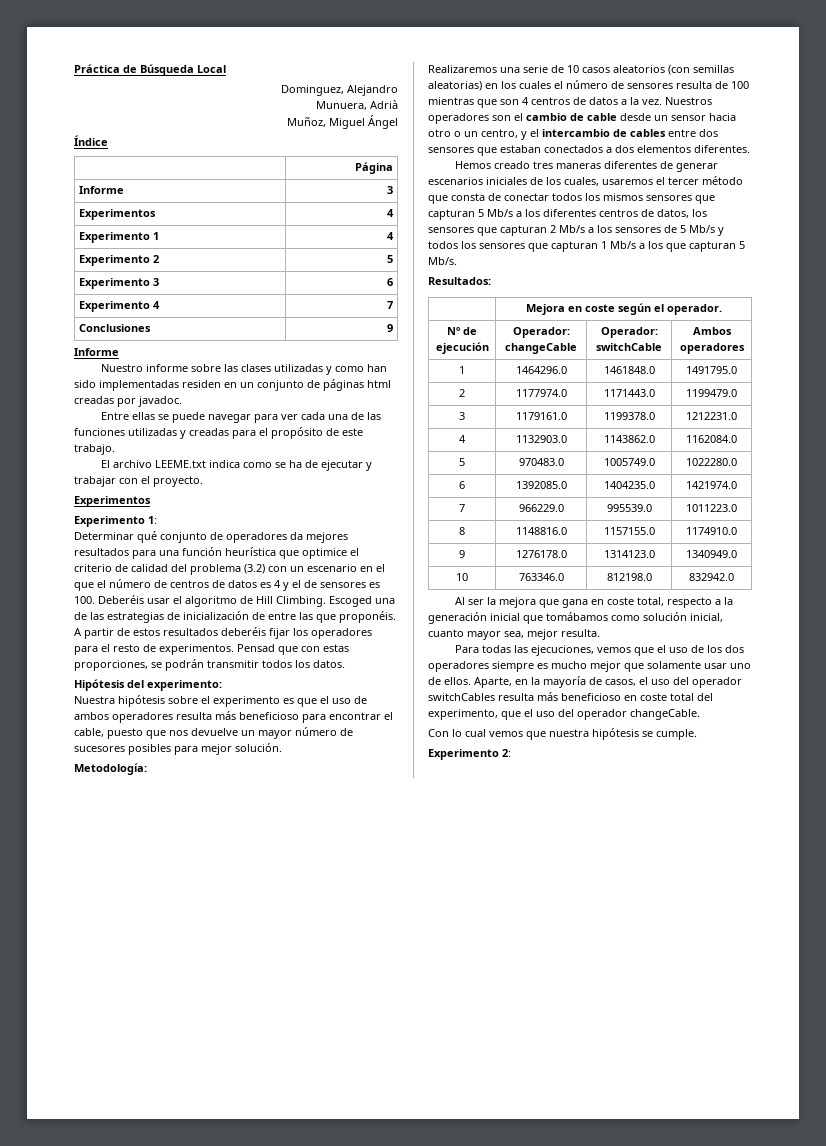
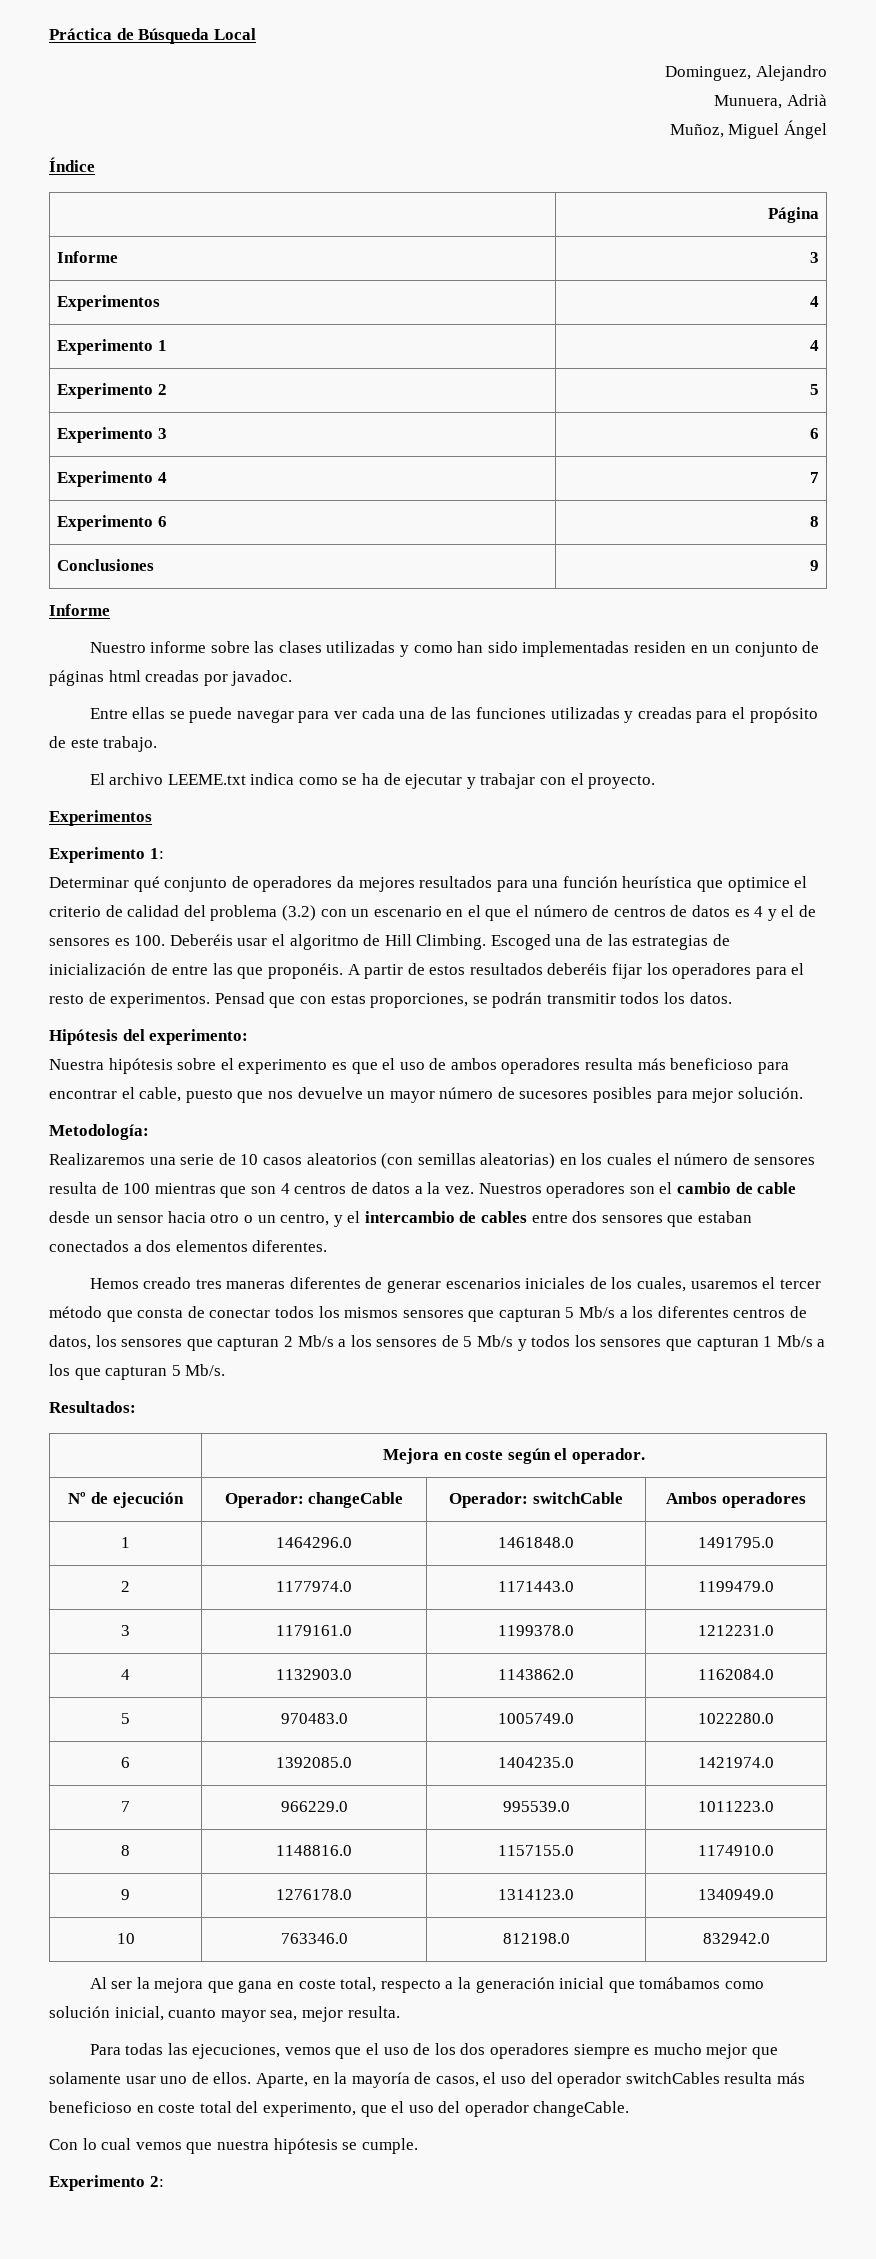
(394, 305) none -> [57,515,167,531] [809,516,819,527] // Experimento 6 | 8

